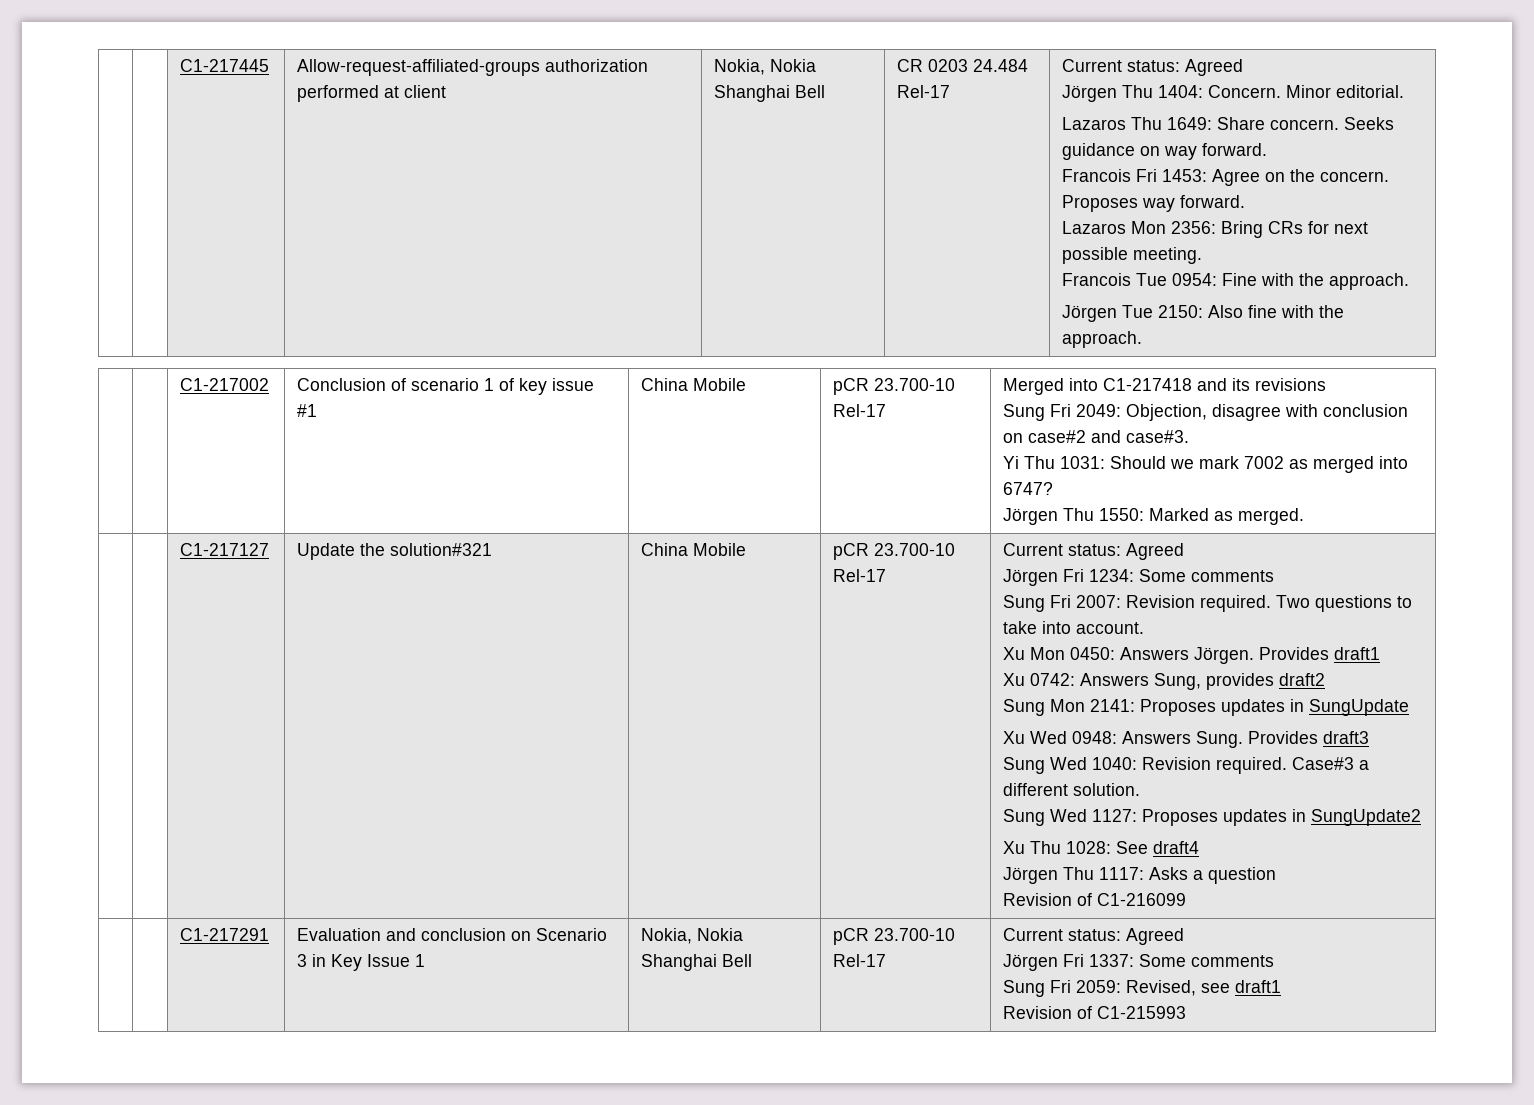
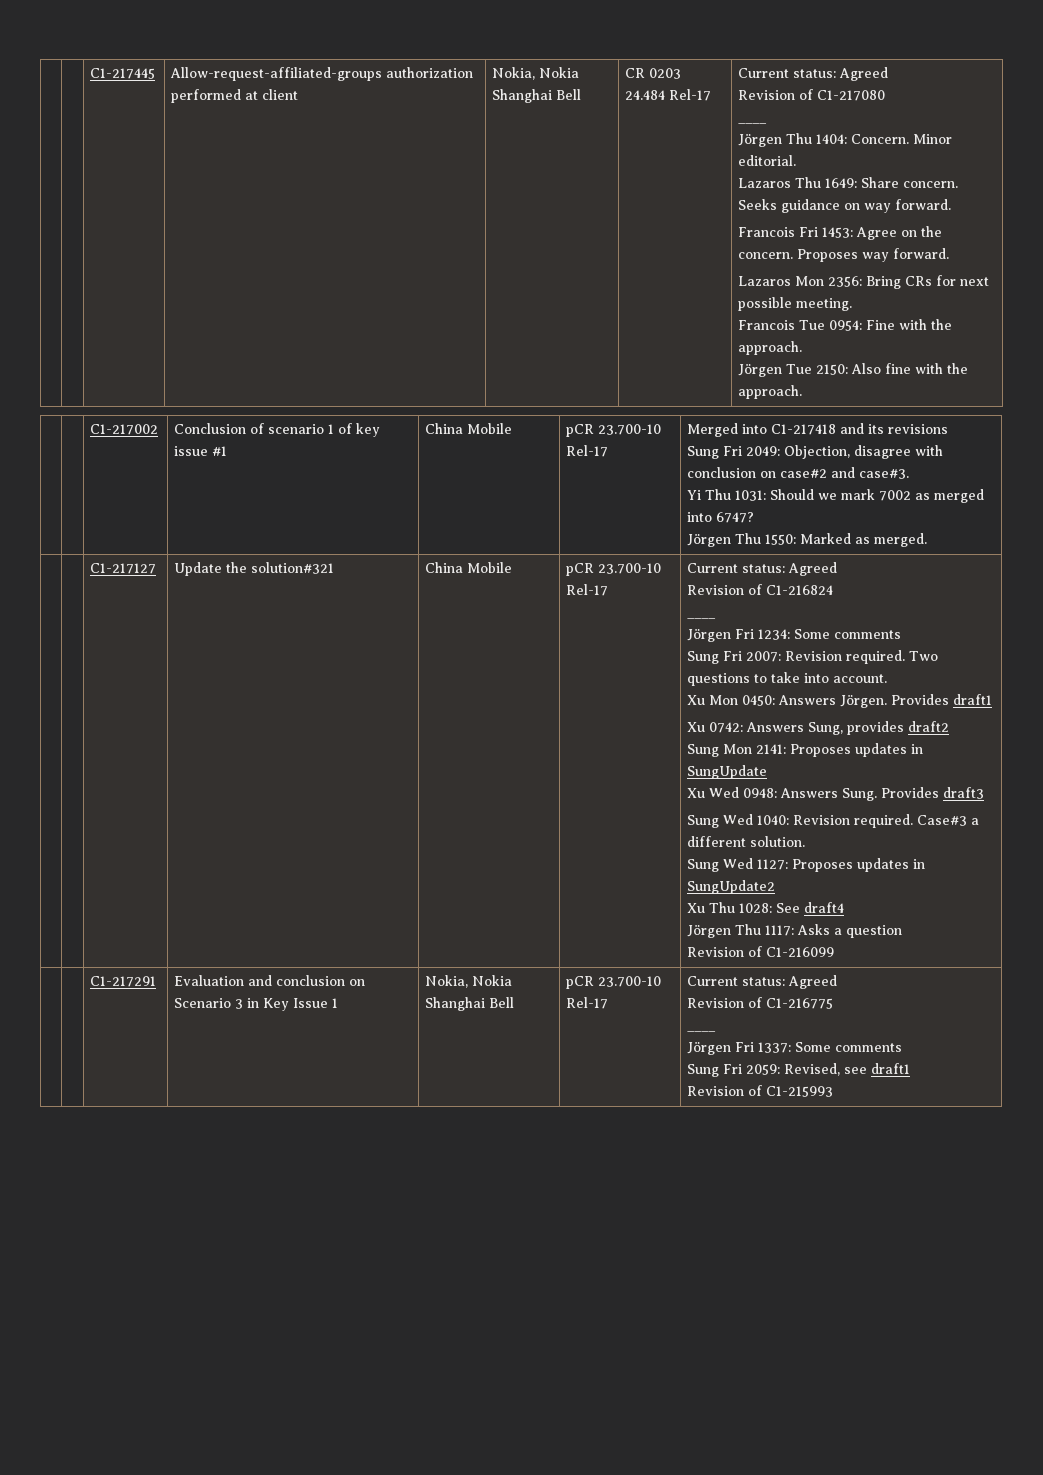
(1244, 67) none -> [738,89,886,101] [738,122,768,124] // Revision of C1-217080 // ____
(1185, 551) none -> [687,584,834,595] [687,617,717,619] // Revision of C1-216824 // ____
(1185, 936) none -> [687,997,834,1009] [687,1030,717,1032] // Revision of C1-216775 // ____

